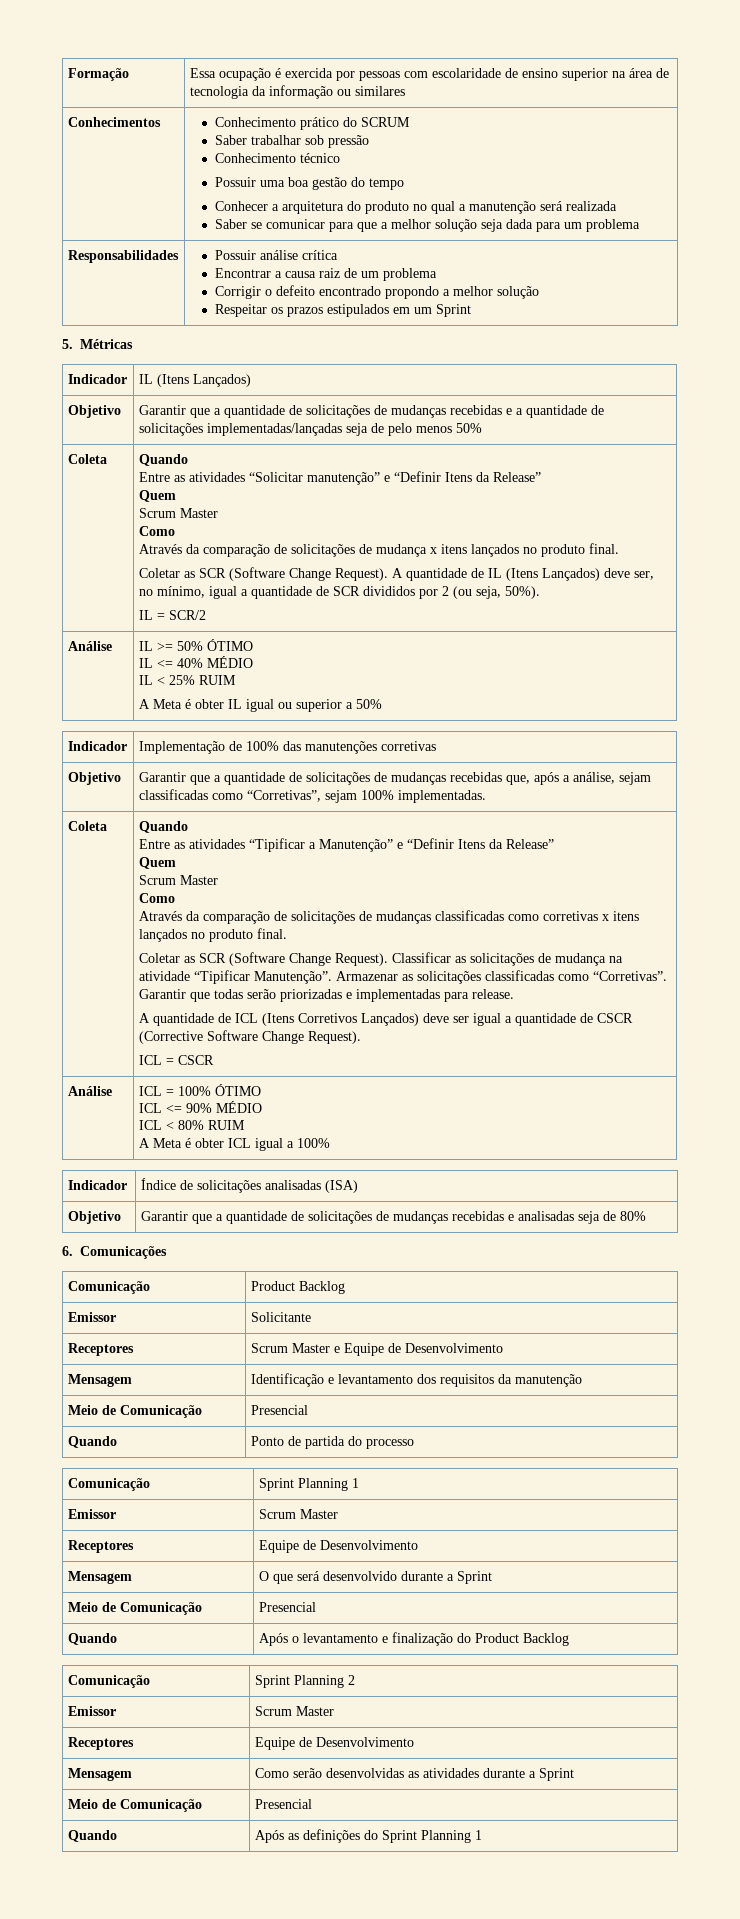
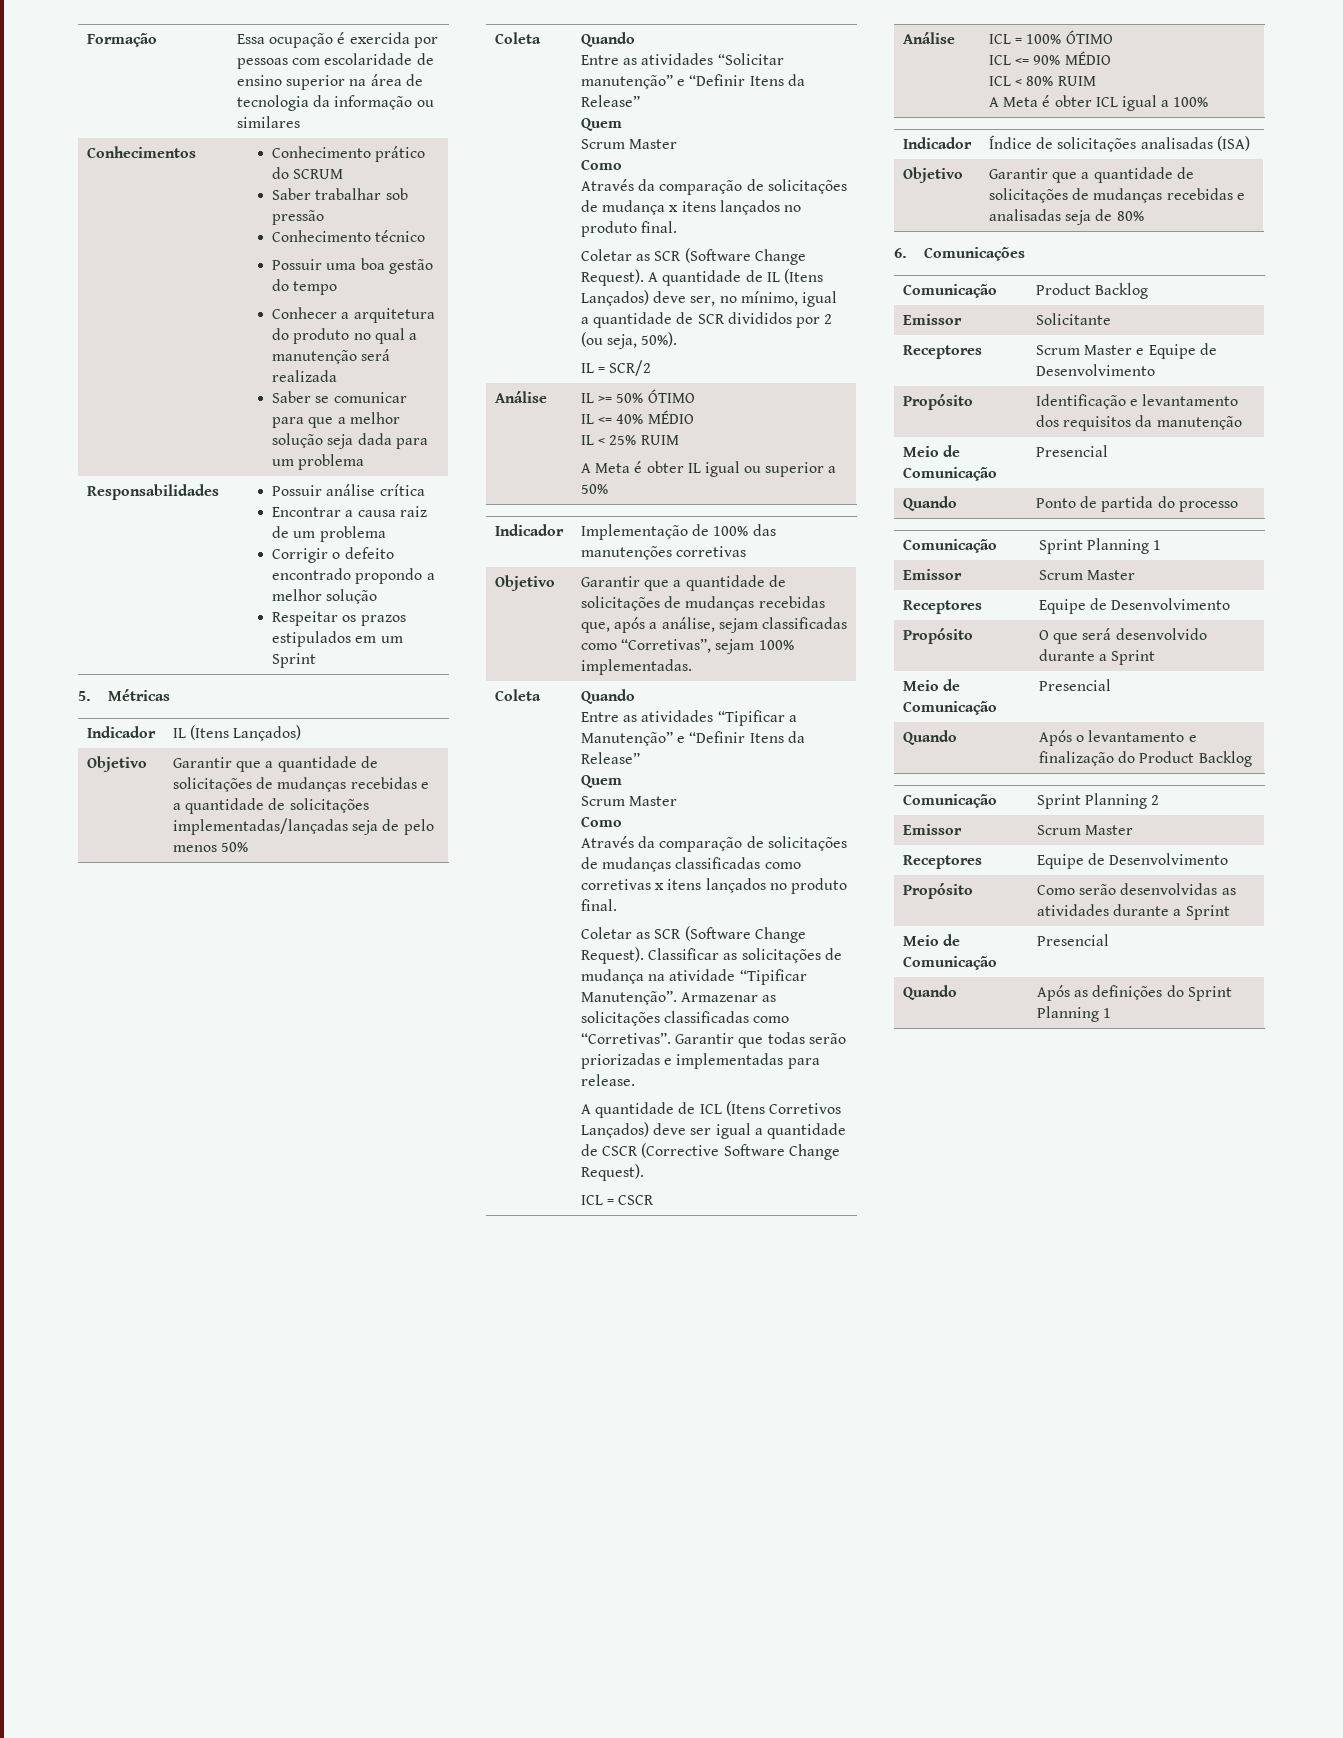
[67,1374,132,1387] Mensagem -> [902,394,973,410] Propósito
[67,1571,132,1584] Mensagem -> [902,628,973,644] Propósito
[67,1768,132,1781] Mensagem -> [902,883,973,899] Propósito

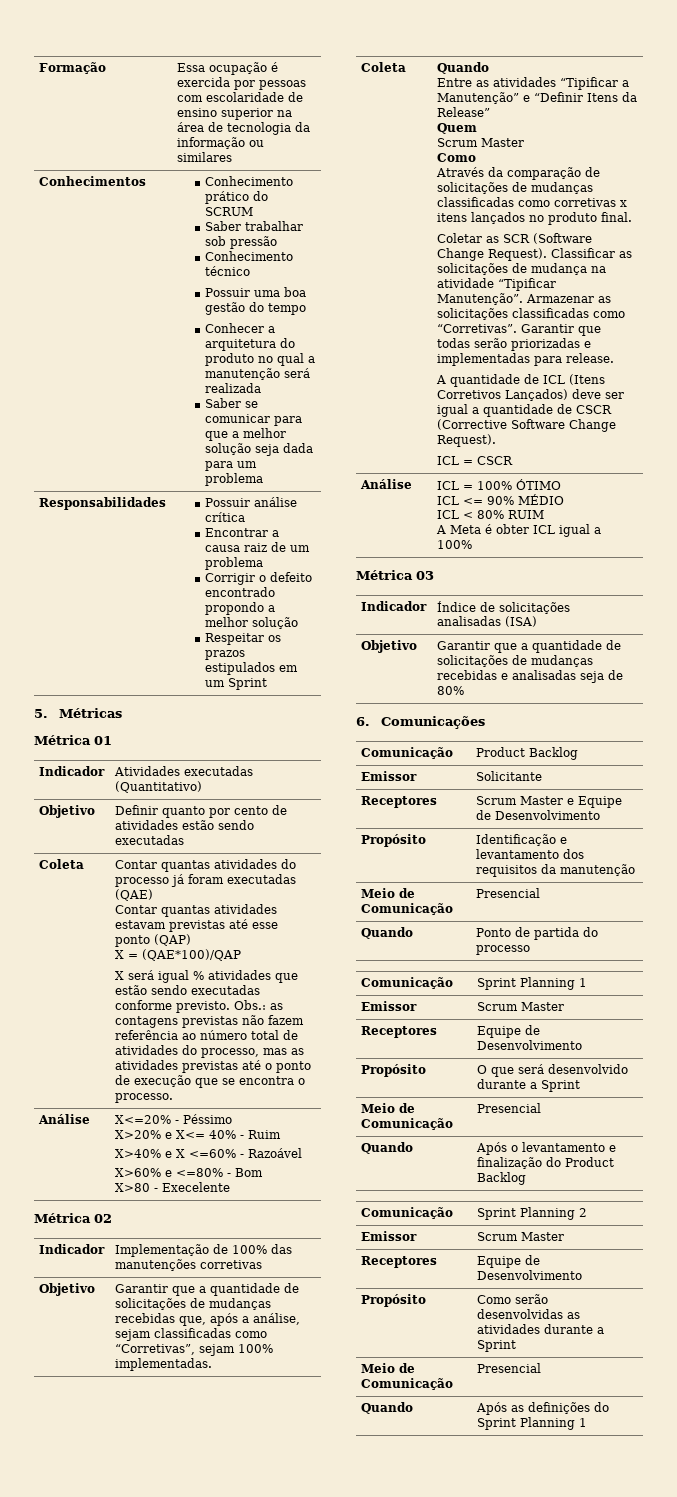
[86,726,156,738] [172,725,302,741] [86,756,147,772] [172,756,378,772] [172,777,429,792] [172,798,369,814] [172,818,434,835] [172,842,249,852] [494,32,541,44] [580,32,635,47] [580,53,784,65] [580,74,805,89] [580,95,640,107] [580,118,622,131] [580,139,678,149] [580,159,622,170] [580,179,847,195] [580,200,801,215] [580,221,678,237] [580,248,806,265] [580,269,823,286] [580,290,837,307] [580,312,833,328] [580,332,678,349] [580,360,652,376] [494,391,547,403] [580,389,695,403] [580,410,694,424] [580,435,679,445] [580,461,837,477] [580,484,608,494] // Indicador | IL (Itens Lançados) // Objetivo | Garantir que a quantidade de solicitações de mudanças recebidas e a quantidade de solicitações implementadas/lançadas seja de pelo menos 50% // Coleta | Quando // Entre as atividades “Solicitar manutenção” e “Definir Itens da Release” // Quem // Scrum Master // Como // Através da comparação de solicitações de mudança x itens lançados no produto final. // Coletar as SCR (Software Change Request). A quantidade de IL (Itens Lançados) deve ser, no mínimo, igual a quantidade de SCR divididos por 2 (ou seja, 50%). // IL = SCR/2 // Análise | IL >= 50% ÓTIMO // IL <= 40% MÉDIO // IL < 25% RUIM // A Meta é obter IL igual ou superior a 50% -> [34,735,112,745] [39,766,106,776] [114,766,254,776] [115,781,203,793] [39,805,96,818] [115,805,288,818] [115,820,255,830] [115,835,185,845] [39,859,85,869] [115,859,297,872] [115,874,297,887] [115,889,154,901] [115,904,278,917] [115,919,279,932] [115,934,192,947] [115,949,242,961] [115,970,299,983] [115,985,261,995] [115,1000,284,1013] [115,1015,305,1028] [115,1030,299,1040] [115,1045,305,1058] [115,1060,312,1073] [115,1075,306,1088] [115,1093,174,1103] [38,1114,91,1124] [115,1114,233,1124] [115,1130,282,1139] [115,1148,303,1158] [115,1168,264,1177] [115,1182,231,1192] [34,1213,112,1223] // Métrica 01 // Indicador | Atividades executadas (Quantitativo) // Objetivo | Definir quanto por cento de atividades estão sendo executadas // Coleta | Contar quantas atividades do processo já foram executadas (QAE) // Contar quantas atividades estavam previstas até esse ponto (QAP) // X = (QAE*100)/QAP // X será igual % atividades que estão sendo executadas conforme previsto. Obs.: as contagens previstas não fazem referência ao número total de atividades do processo, mas as atividades previstas até o ponto de execução que se encontra o processo. // Análise | X<=20% - Péssimo // X>20% e X<= 40% - Ruim // X>40% e X <=60% - Razoável // X>60% e <=80% - Bom // X>80 - Execelente // Métrica 02
(1209, 102) none -> [356,570,434,580] // Métrica 03

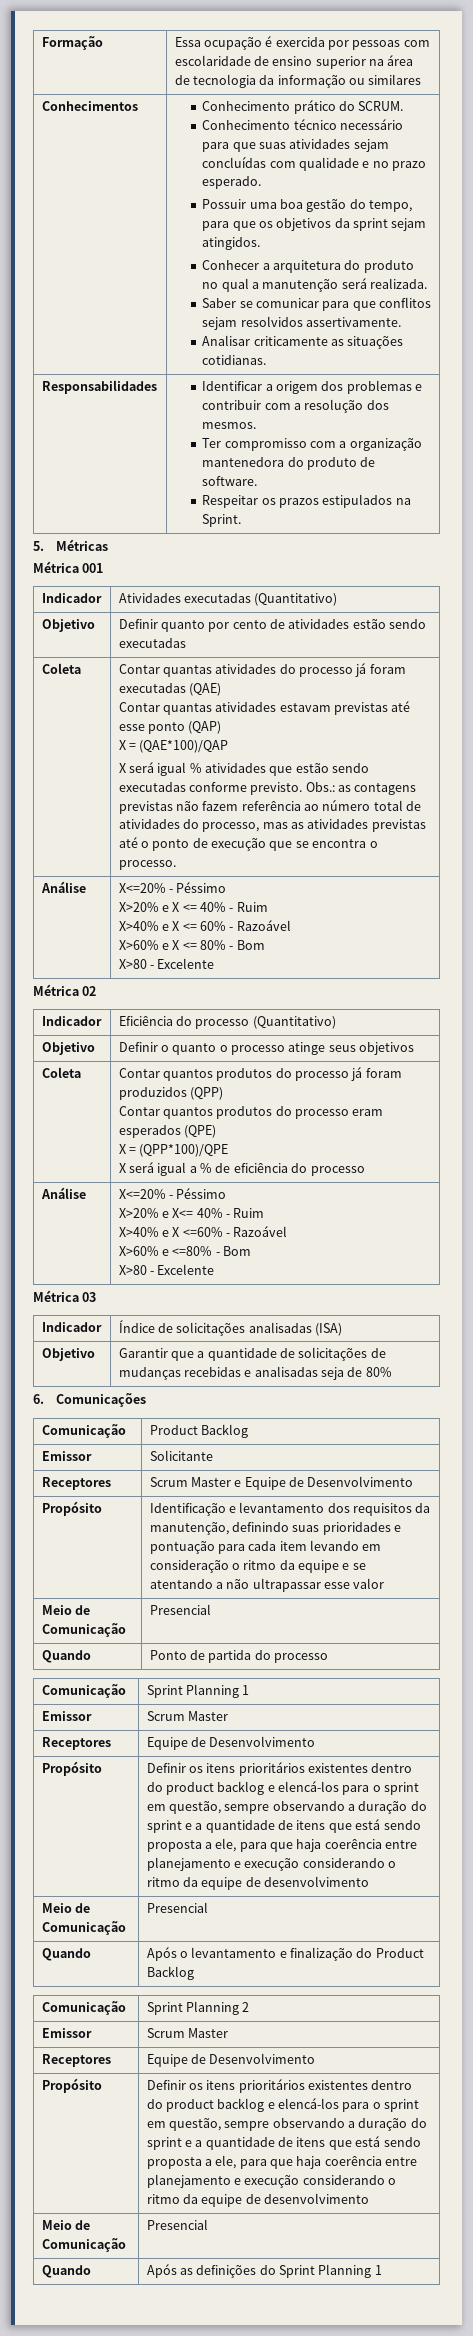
[204,207,253,216] [204,221,303,231] [204,236,277,249] [204,251,293,261] [204,266,250,276] SCRUM // Saber trabalhar sob pressão // Conhecimento técnico -> [358,101,404,111] [202,119,403,130] [202,139,389,152] [202,156,427,171] [202,176,262,189] SCRUM. // Conhecimento técnico necessário para que suas atividades sejam concluídas com qualidade e no prazo esperado.
[267,303,306,315] tempo -> [369,200,413,212] [202,218,427,231] [202,237,261,250] tempo, para que os objetivos da sprint sejam atingidos.
[204,383,261,393] realizada -> [370,278,428,289] realizada.
[231,428,286,438] [204,443,313,456] [204,461,257,471] [204,473,263,486] [39,497,167,510] [204,497,297,507] [204,512,245,522] [204,528,279,537] [204,542,310,552] [204,557,263,570] [204,572,312,585] [204,587,275,597] [204,602,275,615] [204,617,298,629] a melhor solução seja dada para um problema // Responsabilidades | Possuir análise crítica // Encontrar a causa raiz de um problema // Corrigir o defeito encontrado propondo a melhor solução -> [379,297,432,308] [202,316,401,330] [202,335,404,349] [202,355,267,365] [41,380,157,394] [202,380,423,394] [202,399,389,413] [202,422,257,429] [202,438,422,451] [202,457,376,470] [202,476,258,486] conflitos sejam resolvidos assertivamente. // Analisar criticamente as situações cotidianas. // Responsabilidades | Identificar a origem dos problemas e contribuir com a resolução dos mesmos. // Ter compromisso com a organização mantenedora do produto de software.
[278,665,298,672] [204,678,267,690] em um Sprint -> [395,498,411,505] [202,514,242,527] na Sprint.
[94,736,112,745] 01 -> [82,563,104,573] 001
(233, 1119) none -> [118,902,268,912] [118,920,291,931] [118,940,265,950] [118,958,215,969] [33,984,97,996] [41,1016,102,1026] [118,1016,336,1029] [41,1042,95,1055] [118,1042,415,1055] [41,1067,81,1078] [118,1067,402,1081] [118,1087,223,1100] [118,1106,384,1119] [118,1125,216,1138] [118,1144,229,1157] [118,1162,365,1176] [40,1187,86,1199] [118,1188,227,1199] // X>20% e X <= 40% - Ruim // X>40% e X <= 60% - Razoável // X>60% e X <= 80% - Bom // X>80 - Excelente // Métrica 02 // Indicador | Eficiência do processo (Quantitativo) // Objetivo | Definir o quanto o processo atinge seus objetivos // Coleta | Contar quantos produtos do processo já foram produzidos (QPP) // Contar quantos produtos do processo eram esperados (QPE) // X = (QPP*100)/QPE // X será igual a % de eficiência do processo // Análise | X<=20% - Péssimo
[162,1182,231,1192] [34,1213,112,1223] [39,1244,106,1254] [115,1244,293,1257] [115,1259,263,1271] [39,1283,96,1296] [115,1283,300,1296] [115,1298,272,1310] [115,1313,301,1326] [115,1328,268,1341] [115,1344,274,1356] [115,1358,213,1371] [361,62,407,72] [437,62,490,74] [437,77,630,90] [437,92,638,104] [437,107,491,117] [437,123,478,134] [437,138,525,147] [437,153,477,162] [436,167,601,180] [437,182,594,194] [437,197,628,207] [437,212,633,225] [437,233,593,244] [437,248,633,261] [437,263,607,275] [437,278,557,291] [437,293,612,305] [437,308,626,320] [437,324,602,336] [437,338,592,351] [437,353,615,366] [436,374,606,387] [437,389,625,401] [437,404,613,417] [437,419,617,432] [437,434,497,447] [437,456,514,465] [360,479,413,489] [437,479,562,490] [437,494,565,505] [437,510,545,519] [436,524,602,537] [437,540,473,549] Execelente // Métrica 02 // Indicador | Implementação de 100% das manutenções corretivas // Objetivo | Garantir que a quantidade de solicitações de mudanças recebidas que, após a análise, sejam classificadas como “Corretivas”, sejam 100% implementadas. // Coleta | Quando // Entre as atividades “Tipificar a Manutenção” e “Definir Itens da Release” // Quem // Scrum Master // Como // Através da comparação de solicitações de mudanças classificadas como corretivas x itens lançados no produto final. // Coletar as SCR (Software Change Request). Classificar as solicitações de mudança na atividade “Tipificar Manutenção”. Armazenar as solicitações classificadas como “Corretivas”. Garantir que todas serão priorizadas e implementadas para release. // A quantidade de ICL (Itens Corretivos Lançados) deve ser igual a quantidade de CSCR (Corrective Software Change Request). // ICL = CSCR // Análise | ICL = 100% ÓTIMO // ICL <= 90% MÉDIO // ICL < 80% RUIM // A Meta é obter ICL igual a 100% -> [157,1264,215,1275] Excelente
[560,864,636,876] manutenção -> [149,1522,402,1535] [149,1540,382,1554] [149,1560,366,1573] [149,1578,385,1592] manutenção, definindo suas prioridades e pontuação para cada item levando em consideração o ritmo da equipe e se atentando a não ultrapassar esse valor
[477,1064,629,1077] [477,1079,581,1092] O que será desenvolvido durante a Sprint -> [146,1762,413,1776] [146,1781,420,1795] [146,1801,427,1814] [146,1819,421,1833] [146,1838,418,1852] [146,1857,397,1871] [146,1876,370,1890] Definir os itens prioritários existentes dentro do product backlog e elencá-los para o sprint em questão, sempre observando a duração do sprint e a quantidade de itens que está sendo proposta a ele, para que haja coerência entre planejamento e execução considerando o ritmo da equipe de desenvolvimento
[477,1294,549,1304] [477,1309,581,1319] [477,1324,605,1334] [477,1340,517,1352] Como serão desenvolvidas as atividades durante a Sprint -> [146,2079,413,2093] [146,2098,420,2112] [146,2118,427,2131] [146,2136,421,2150] [146,2155,418,2169] [146,2174,397,2188] [146,2193,370,2207] Definir os itens prioritários existentes dentro do product backlog e elencá-los para o sprint em questão, sempre observando a duração do sprint e a quantidade de itens que está sendo proposta a ele, para que haja coerência entre planejamento e execução considerando o ritmo da equipe de desenvolvimento

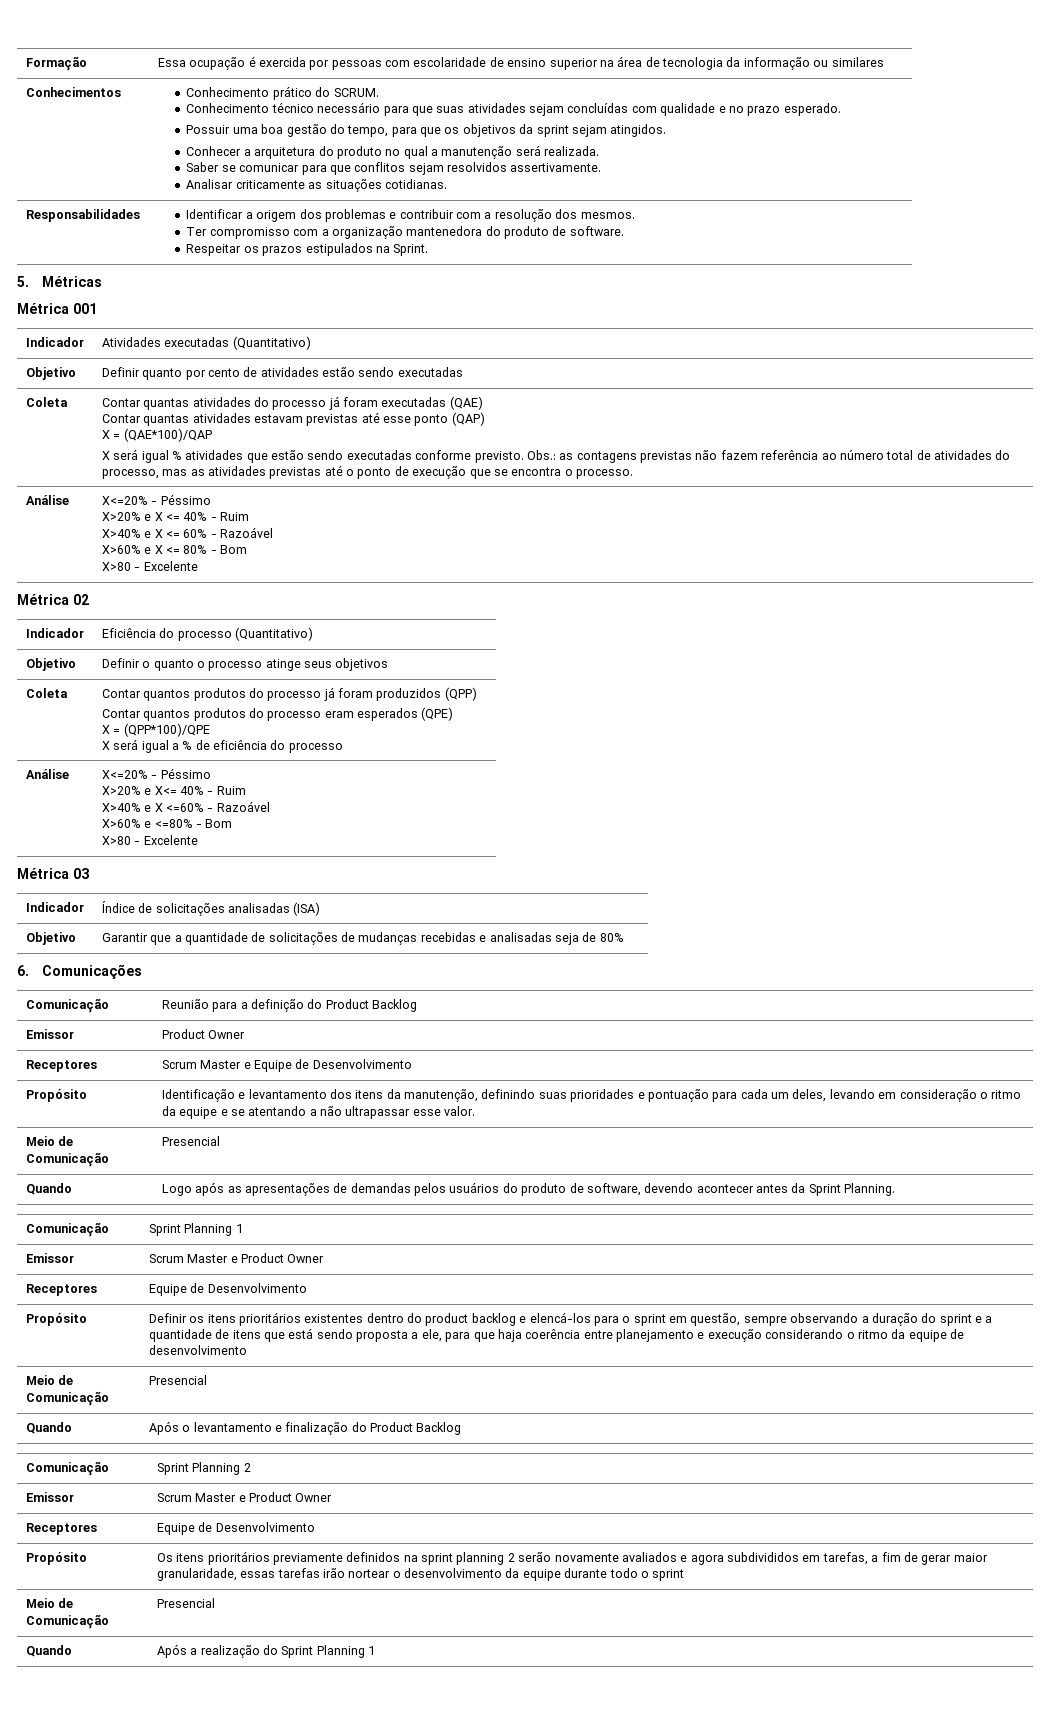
(126, 1431) none -> [161,999,323,1012] Reunião para a definição do
[149,1450,213,1461] Solicitante -> [161,1029,246,1039] Product Owner
[353,1503,413,1516] requisitos -> [355,1090,384,1099] itens
[279,1541,307,1551] item -> [771,1089,827,1102] um deles,
[353,1578,385,1589] [41,1605,90,1615] [41,1623,126,1637] [149,1604,211,1615] [41,1650,91,1663] [149,1650,329,1663] valor // Meio de Comunicação | Presencial // Quando | Ponto de partida do processo -> [444,1106,476,1116] [25,1136,74,1146] [25,1152,109,1167] [161,1136,220,1146] [25,1183,72,1195] [161,1182,896,1196] valor. // Meio de Comunicação | Presencial // Quando | Logo após as apresentações de demandas pelos usuários do produto de software, devendo acontecer antes da Sprint Planning.
(228, 1716) none -> [230,1253,325,1263] e Product Owner
[41,2054,111,2067] [146,2053,316,2067] [41,2078,102,2093] [146,2079,413,2093] [146,2098,420,2112] [146,2118,427,2131] [146,2136,421,2150] [146,2155,418,2169] [146,2174,397,2188] [146,2193,370,2207] [41,2220,90,2230] [41,2238,126,2252] [146,2219,208,2230] [41,2265,91,2278] [146,2264,257,2278] // Receptores | Equipe de Desenvolvimento // Propósito | Definir os itens prioritários existentes dentro do product backlog e elencá-los para o sprint em questão, sempre observando a duração do sprint e a quantidade de itens que está sendo proposta a ele, para que haja coerência entre planejamento e execução considerando o ritmo da equipe de desenvolvimento // Meio de Comunicação | Presencial // Quando | Após as definições -> [238,1492,333,1502] [25,1523,97,1535] [156,1522,315,1535] [25,1552,87,1565] [156,1551,988,1565] [156,1568,685,1581] [25,1598,74,1608] [25,1614,109,1629] [156,1598,215,1608] [25,1645,72,1657] [156,1644,260,1658] e Product Owner // Receptores | Equipe de Desenvolvimento // Propósito | Os itens prioritários previamente definidos na sprint planning 2 serão novamente avaliados e agora subdivididos em tarefas, a fim de gerar maior granularidade, essas tarefas irão nortear o desenvolvimento da equipe durante todo o sprint // Meio de Comunicação | Presencial // Quando | Após a realização

